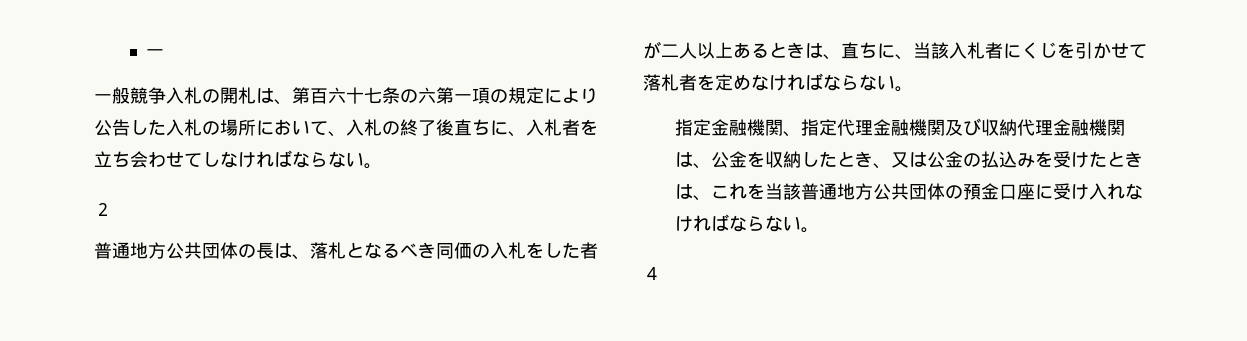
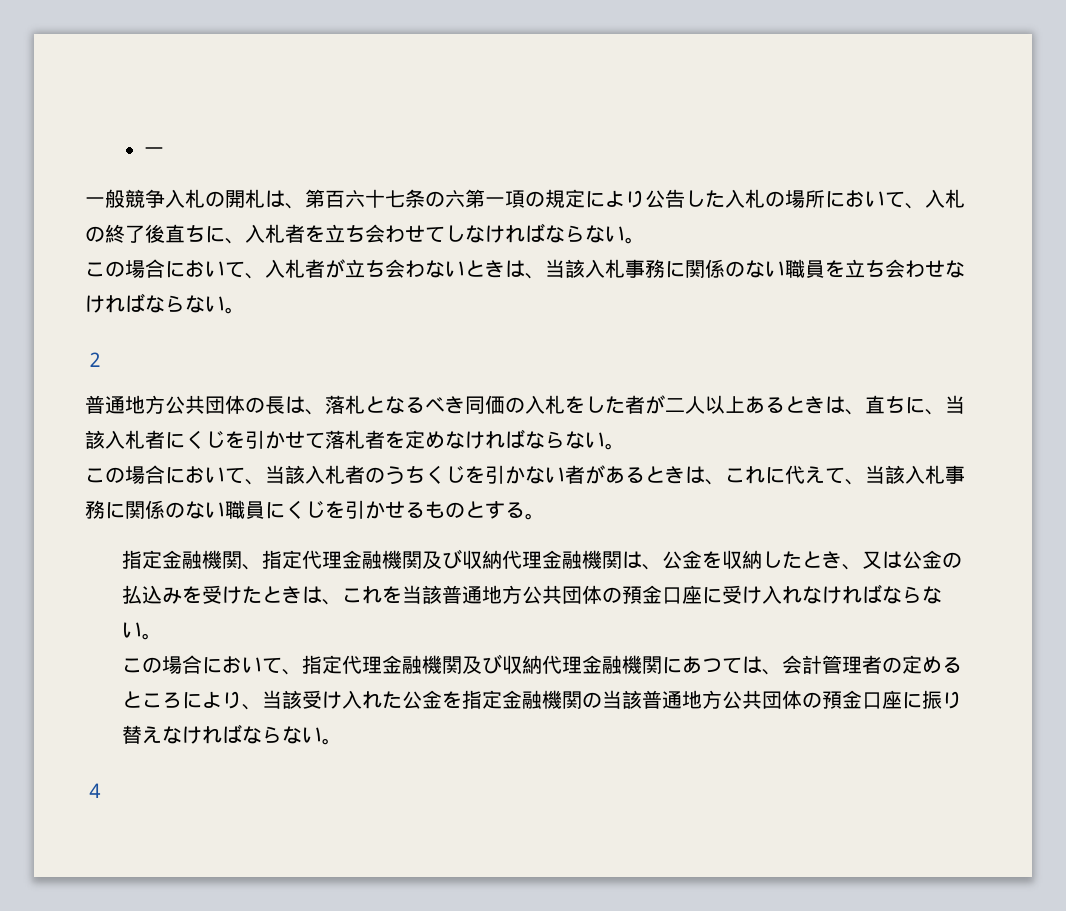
(382, 166) none -> [85,259,965,279] [85,293,245,314] // この場合において、入札者が立ち会わないときは、当該入札事務に関係のない職員を立ち会わせなければならない。
(913, 89) none -> [85,465,965,485] [85,500,545,520] // この場合において、当該入札者のうちくじを引かない者があるときは、これに代えて、当該入札事務に関係のない職員にくじを引かせるものとする。
(820, 230) none -> [122,654,963,675] [122,690,963,710] [122,724,343,745] // この場合において、指定代理金融機関及び収納代理金融機関にあつては、会計管理者の定めるところにより、当該受け入れた公金を指定金融機関の当該普通地方公共団体の預金口座に振り替えなければならない。

